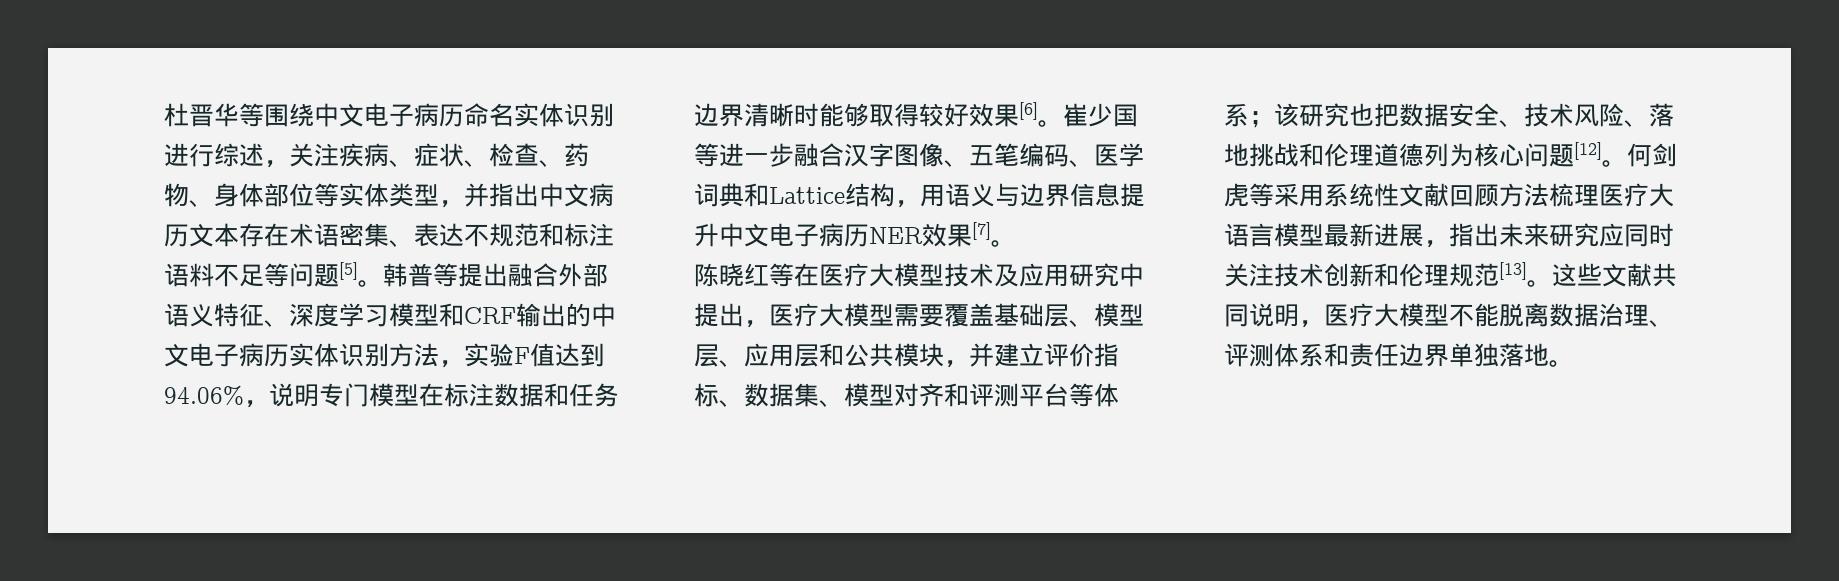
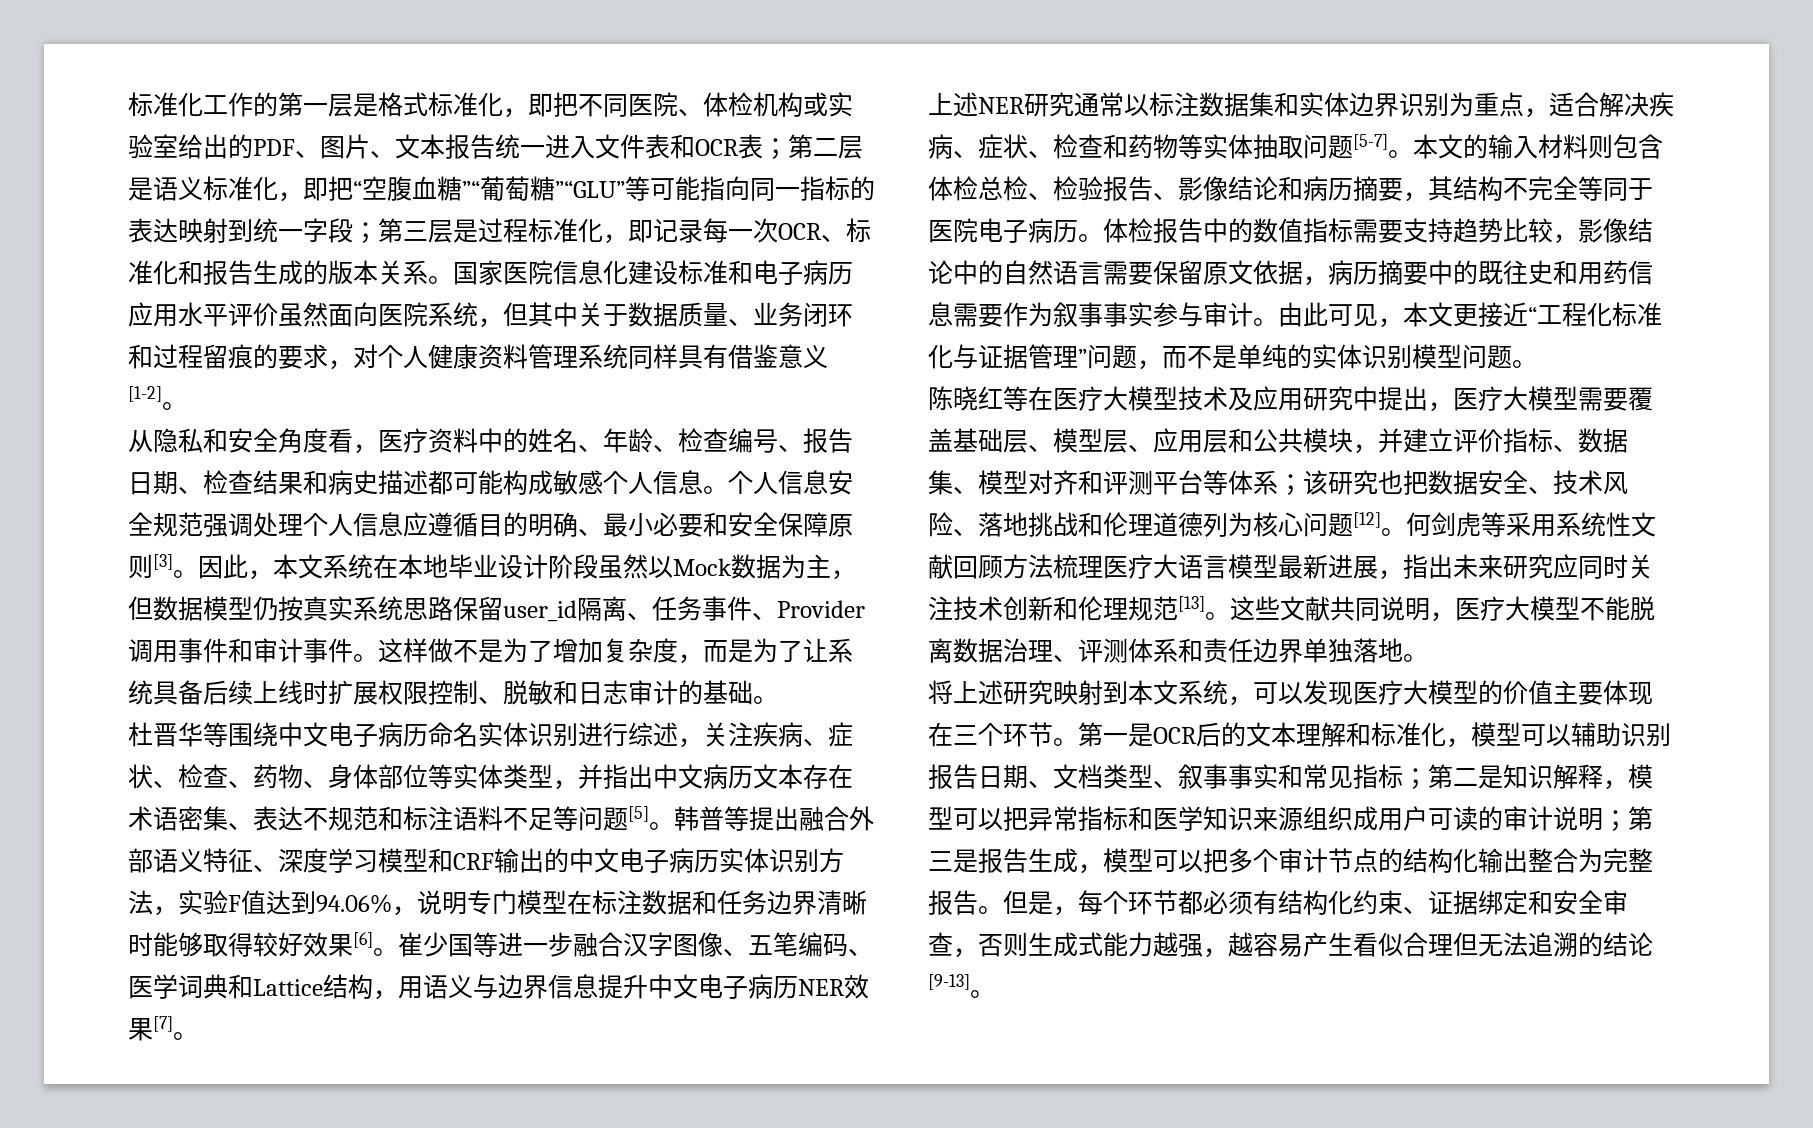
(164, 115) none -> [128,92,853,118] [128,134,863,160] [128,176,875,202] [128,218,871,244] [128,260,853,285] [128,302,853,328] [128,344,828,370] [128,386,162,402] [162,402,187,410] [128,428,853,454] [128,470,853,495] [128,512,853,537] [128,554,173,579] [173,554,856,580] [128,596,865,622] [128,638,853,664] [128,680,778,705] 标准化工作的第一层是格式标准化，即把不同医院、体检机构或实验室给出的PDF、图片、文本报告统一进入文件表和OCR表；第二层是语义标准化，即把“空腹血糖”“葡萄糖”“GLU”等可能指向同一指标的表达映射到统一字段；第三层是过程标准化，即记录每一次OCR、标准化和报告生成的版本关系。国家医院信息化建设标准和电子病历应用水平评价虽然面向医院系统，但其中关于数据质量、业务闭环和过程留痕的要求，对个人健康资料管理系统同样具有借鉴意义[1-2]。 // 从隐私和安全角度看，医疗资料中的姓名、年龄、检查编号、报告日期、检查结果和病史描述都可能构成敏感个人信息。个人信息安全规范强调处理个人信息应遵循目的明确、最小必要和安全保障原则[3]。因此，本文系统在本地毕业设计阶段虽然以Mock数据为主，但数据模型仍按真实系统思路保留user_id隔离、任务事件、Provider调用事件和审计事件。这样做不是为了增加复杂度，而是为了让系统具备后续上线时扩展权限控制、脱敏和日志审计的基础。 //
(1016, 243) none -> [928,92,1674,118] [928,134,1388,159] [1388,134,1663,159] [928,176,1653,202] [928,218,1653,244] [928,260,1653,286] [928,302,1662,328] [928,344,1537,370] // 上述NER研究通常以标注数据集和实体边界识别为重点，适合解决疾病、症状、检查和药物等实体抽取问题[5-7]。本文的输入材料则包含体检总检、检验报告、影像结论和病历摘要，其结构不完全等同于医院电子病历。体检报告中的数值指标需要支持趋势比较，影像结论中的自然语言需要保留原文依据，病历摘要中的既往史和用药信息需要作为叙事事实参与审计。由此可见，本文更接近“工程化标准化与证据管理”问题，而不是单纯的实体识别模型问题。
(1574, 363) none -> [928,680,1653,706] [928,722,1671,748] [928,764,1653,790] [928,806,1653,832] [928,848,1653,874] [928,890,1628,916] [928,932,1653,958] [928,974,970,990] [970,990,995,998] // 将上述研究映射到本文系统，可以发现医疗大模型的价值主要体现在三个环节。第一是OCR后的文本理解和标准化，模型可以辅助识别报告日期、文档类型、叙事事实和常见指标；第二是知识解释，模型可以把异常指标和医学知识来源组织成用户可读的审计说明；第三是报告生成，模型可以把多个审计节点的结构化输出整合为完整报告。但是，每个环节都必须有结构化约束、证据绑定和安全审查，否则生成式能力越强，越容易产生看似合理但无法追溯的结论[9-13]。

